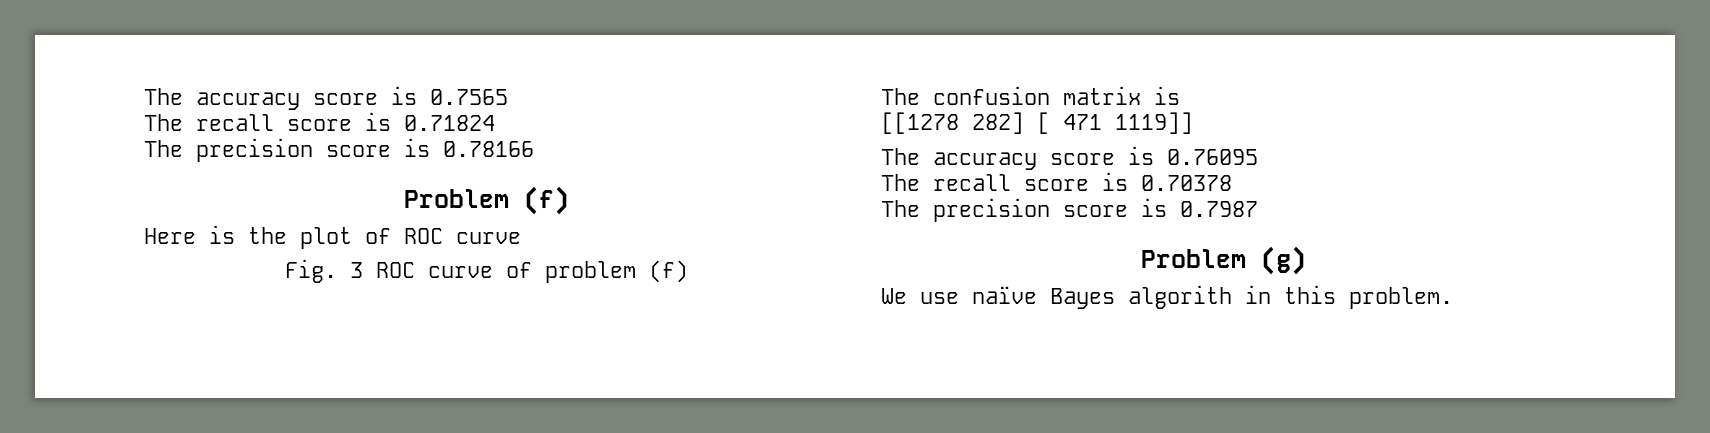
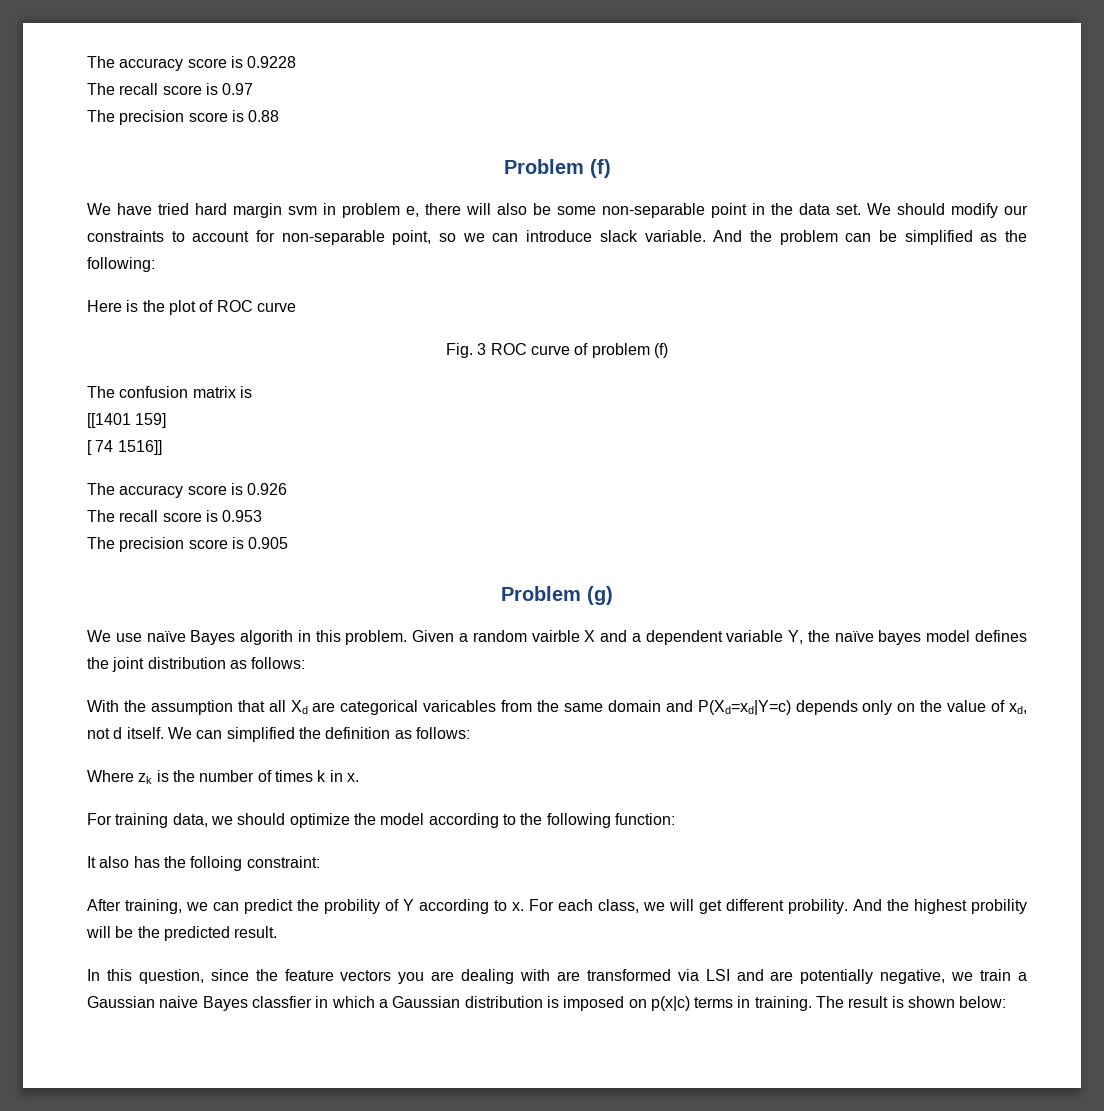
[144,86,508,110] [144,112,495,131] [144,138,534,162] The accuracy score is 0.7565 // The recall score is 0.71824 // The precision score is 0.78166 -> [87,56,297,71] [87,83,254,95] [87,110,280,125] The accuracy score is 0.9228 // The recall score is 0.97 // The precision score is 0.88
(569, 200) none -> [87,203,1028,218] [87,230,1028,245] [87,257,155,272] // We have tried hard margin svm in problem e, there will also be some non-separable point in the data set. We should modify our constraints to account for non-separable point, so we can introduce slack variable. And the problem can be simplified as the following:
[881,112,1193,134] [881,146,1258,170] [881,172,1232,191] [881,198,1258,222] [[1278 282] [ 471 1119]] // The accuracy score is 0.76095 // The recall score is 0.70378 // The precision score is 0.7987 -> [87,413,167,428] [87,440,162,455] [87,483,288,498] [87,510,263,522] [87,537,289,552] [[1401 159] // [ 74 1516]] // The accuracy score is 0.926 // The recall score is 0.953 // The precision score is 0.905
(1453, 298) none -> [412,630,1027,645] [87,657,306,672] [87,700,1028,715] [87,727,470,742] [87,770,359,784] [87,813,675,828] [87,856,320,871] [87,899,1027,914] [86,926,278,941] [87,969,1028,984] [87,996,1007,1011] Given a random vairble X and a dependent variable Y, the naïve bayes model defines the joint distribution as follows: // With the assumption that all Xd are categorical varicables from the same domain and P(Xd=xd|Y=c) depends only on the value of xd, not d itself. We can simplified the definition as follows: // Where zk is the number of times k in x. // For training data, we should optimize the model according to the following function: // It also has the folloing constraint: // After training, we can predict the probility of Y according to x. For each class, we will get different probility. And the highest probility will be the predicted result. // In this question, since the feature vectors you are dealing with are transformed via LSI and are potentially negative, we train a Gaussian naive Bayes classfier in which a Gaussian distribution is imposed on p(x|c) terms in training. The result is shown below:

